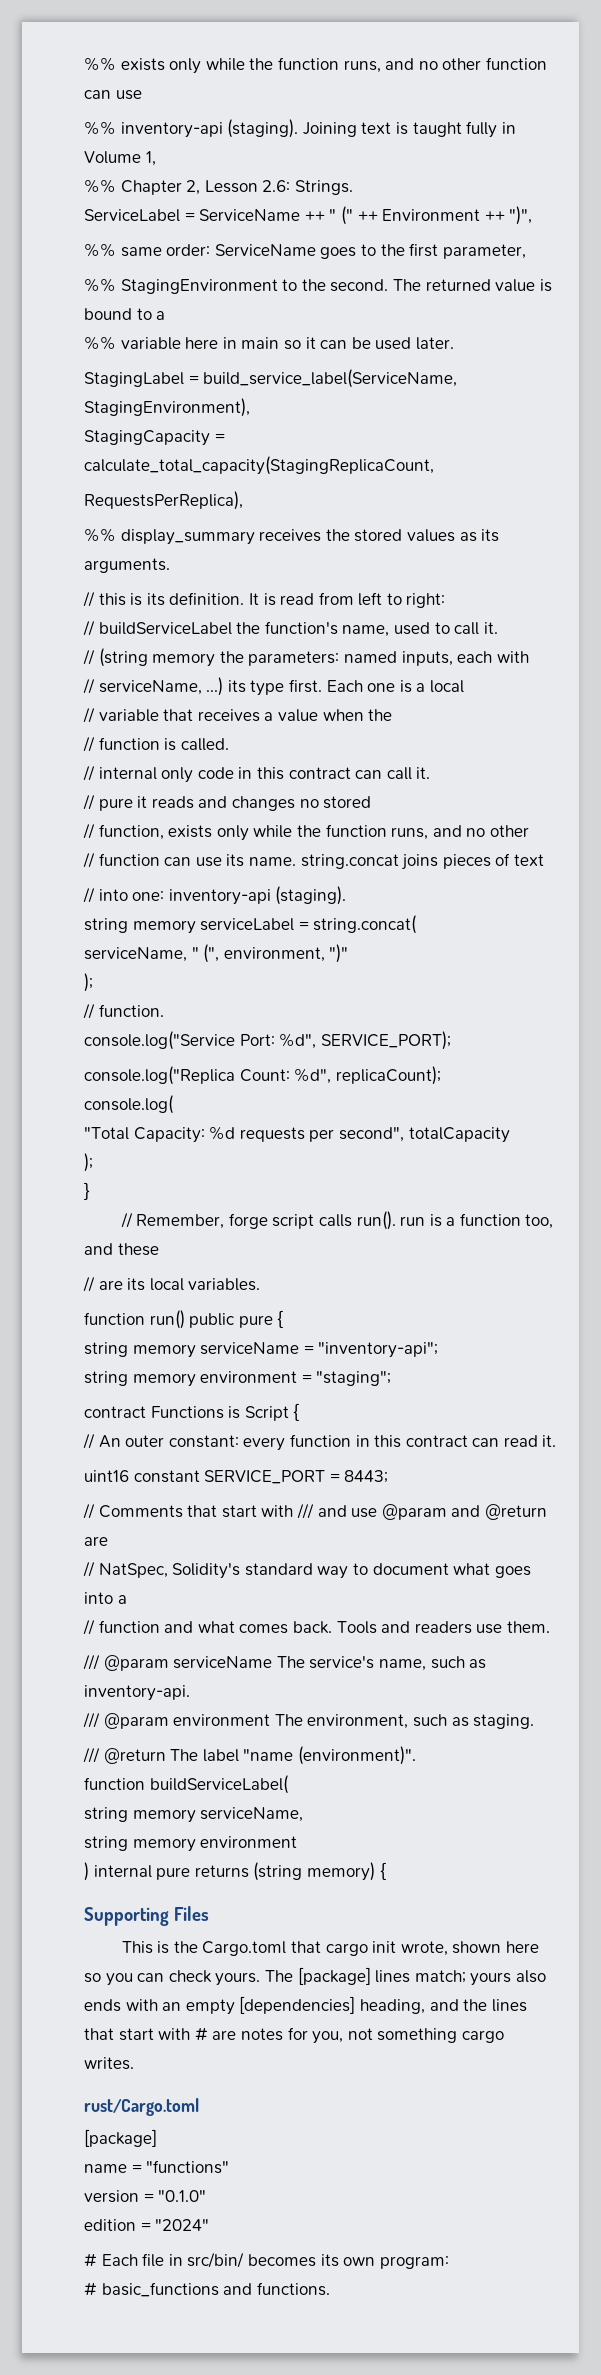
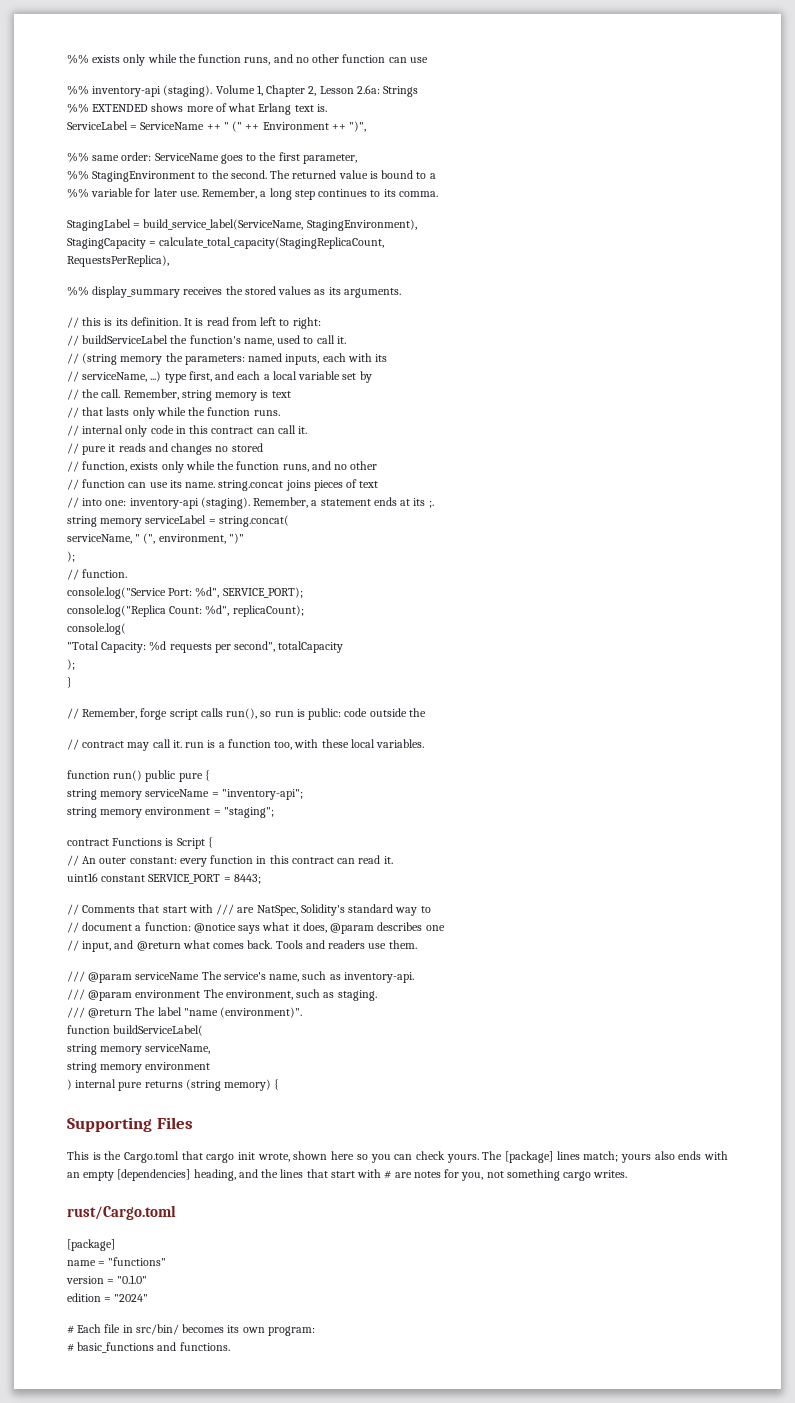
[302,121,516,138] Joining text is taught fully in -> (213, 91) none
[84,179,116,193] // %% -> (263, 90) none
[262,180,353,195] 2.6: Strings. -> [356,85,419,97] [67,103,327,115] 2.6a: Strings // %% EXTENDED shows more of what Erlang text is.
[185,337,454,350] here in main so it can be used later. -> [135,188,438,200] for later use. Remember, a long step continues to its comma.
(529, 657) none -> [375,354,388,362] its
[227,679,464,696] [83,707,393,723] [83,736,229,752] its type first. Each one is a local // // variable that receives a value when the // // function is called. -> [164,371,372,383] [67,389,291,401] [67,407,280,419] type first, and each a local variable set by // // the call. Remember, string memory is text // // that lasts only while the function runs.
(347, 895) none -> [253,497,434,508] Remember, a statement ends at its ;.
[356,1211,396,1230] run(). -> [226,708,426,720] [67,739,182,751] run(), so run is public: code outside the // // contract may call it.
[84,1243,113,1255] and -> [294,739,319,748] with
[83,1276,146,1292] // // are its -> (349, 743) none
[317,1504,547,1520] [84,1536,108,1546] [83,1561,95,1577] and use @param and @return are // // -> [237,907,255,913] are
[372,1563,531,1578] [84,1592,127,1604] [83,1619,194,1635] document what goes into a // // function and -> [67,922,445,934] [67,940,181,952] // // document a function: @notice says what it does, @param describes one // // input, and @return

